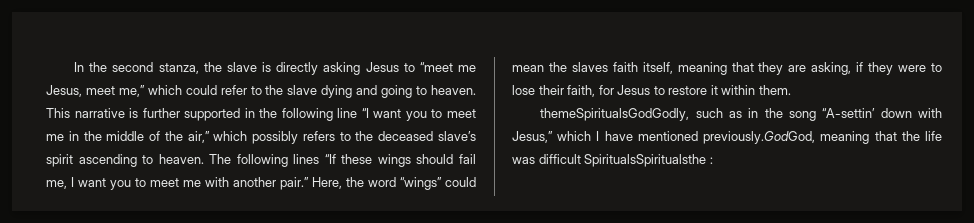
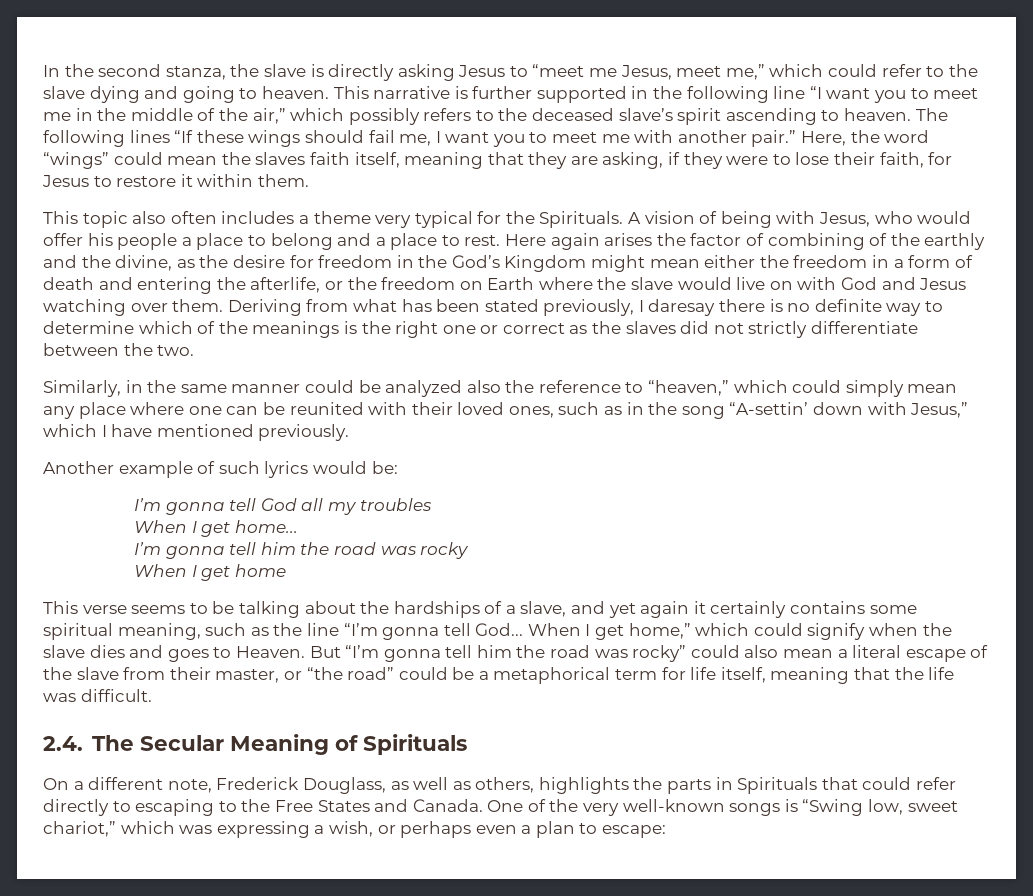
[540,108,690,121] themeSpiritualsGodGodly, -> [43,211,972,228] [43,233,986,250] [43,255,973,272] [43,277,967,294] [43,299,944,316] [43,321,919,338] [43,343,195,356] [43,380,958,397] [43,402,554,419] This topic also often includes a theme very typical for the Spirituals. A vision of being with Jesus, who would offer his people a place to belong and a place to rest. Here again arises the factor of combining of the earthly and the divine, as the desire for freedom in the God’s Kingdom might mean either the freedom in a form of death and entering the afterlife, or the freedom on Earth where the slave would live on with God and Jesus watching over them. Deriving from what has been stated previously, I daresay there is no definite way to determine which of the meanings is the right one or correct as the slaves did not strictly differentiate between the two. // Similarly, in the same manner could be analyzed also the reference to “heaven,” which could simply mean any place where one can be reunited with their loved ones,
[703,131,816,144] previously.GodGod, -> [258,424,350,441] [43,461,398,478] [134,498,431,515] [134,520,298,537] [134,542,470,559] [134,564,286,581] [43,601,917,618] [43,623,952,640] [43,645,989,662] [43,667,766,684] previously. // Another example of such lyrics would be: // I’m gonna tell God all my troubles // When I get home... // I’m gonna tell him the road was rocky // When I get home // This verse seems to be talking about the hardships of a slave, and yet again it certainly contains some spiritual meaning, such as the line “I’m gonna tell God... When I get home,” which could signify when the slave dies and goes to Heaven. But “I’m gonna tell him the road was rocky” could also mean a literal escape of the slave from their master, or “the road” could be a metaphorical term for life itself,
[538,154,713,167] difficult SpiritualsSpiritualsthe : -> [80,689,152,702] [43,734,467,755] [43,777,957,794] [43,799,958,816] [43,821,667,838] difficult. // 2.4. The Secular Meaning of Spirituals // On a different note, Frederick Douglass, as well as others, highlights the parts in Spirituals that could refer directly to escaping to the Free States and Canada. One of the very well-known songs is “Swing low, sweet chariot,” which was expressing a wish, or perhaps even a plan to escape:

